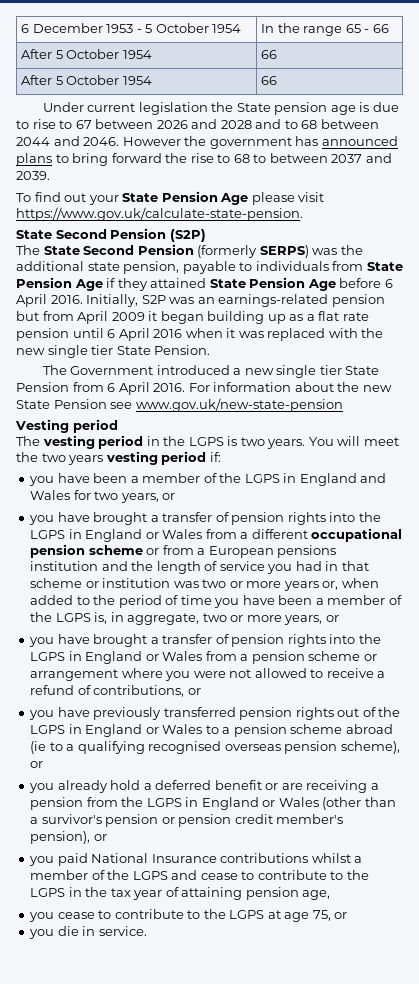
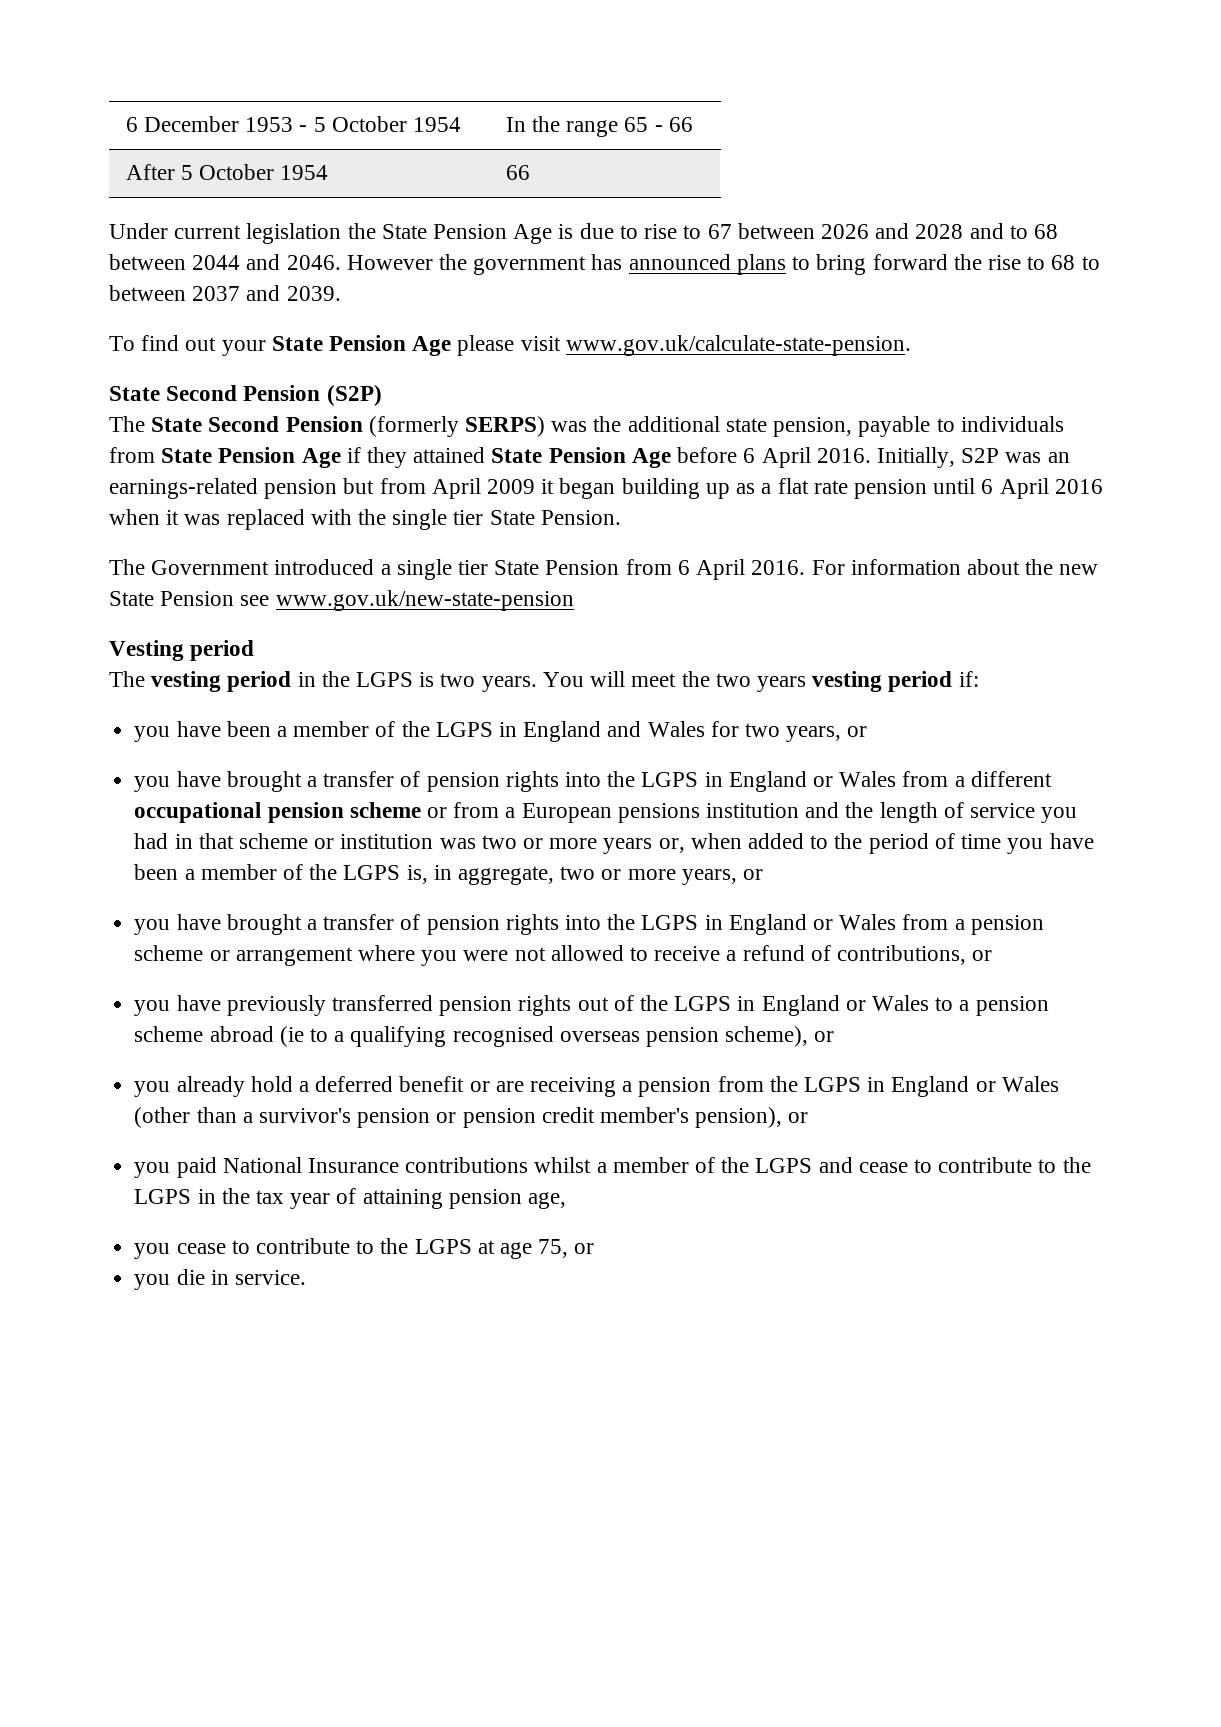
[21,75,152,85] [261,76,278,85] // After 5 October 1954 | 66 -> (530, 172) none
[274,102,356,115] pension age -> [433,224,553,244] Pension Age
[16,207,303,221] https://www.gov.uk/calculate-state-pension. -> [565,335,911,356] www.gov.uk/calculate-state-pension.
[16,348,45,355] new -> (387, 517) none
[244,368,274,375] new -> (391, 569) none

